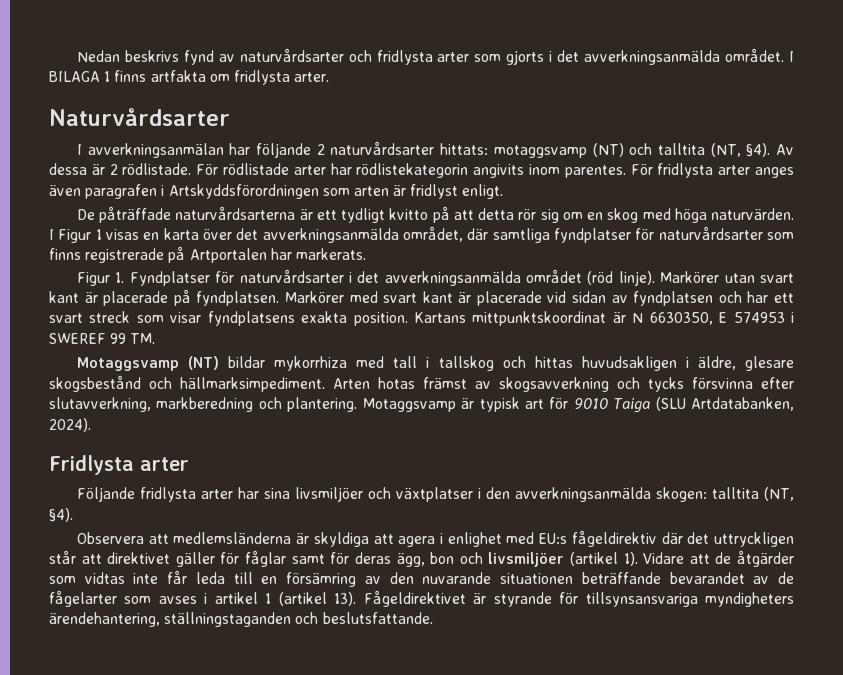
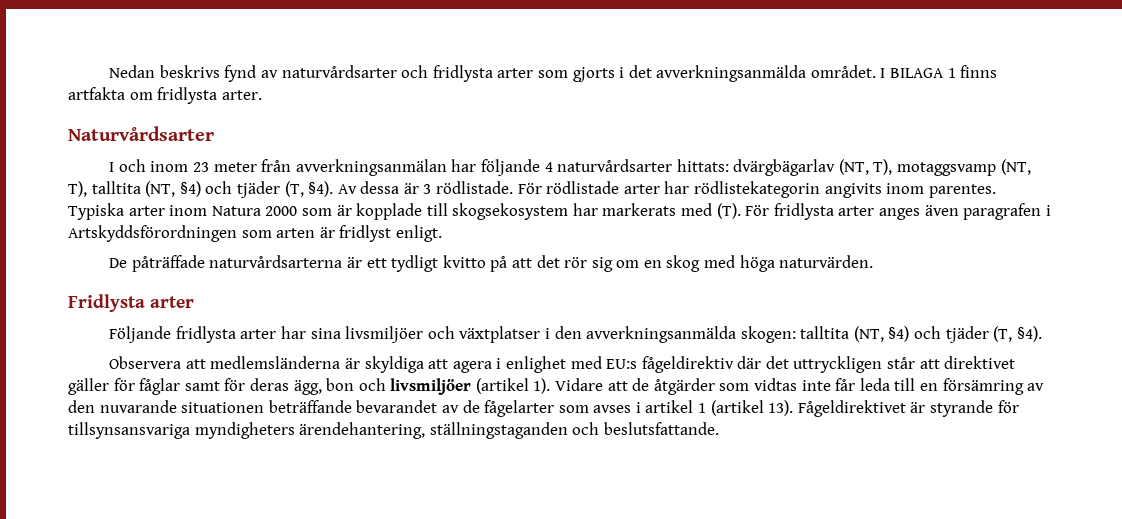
(82, 149) none -> [118,159,292,172] och inom 23 meter från
[316,144,325,155] 2 -> [544,162,553,172] 4
[493,143,741,158] motaggsvamp (NT) och talltita (NT, -> [733,159,1031,176] [68,181,304,198] dvärgbägarlav (NT, T), motaggsvamp (NT, T), talltita (NT, §4) och tjäder (T,
[109,164,118,175] 2 -> [423,184,432,194] 3
(626, 171) none -> [68,203,741,220] Typiska arter inom Natura 2000 som är kopplade till skogsekosystem har markerats med (T).
[478,208,515,220] detta -> [536,255,560,268] det
[49,226,795,243] [49,246,366,263] [76,269,795,286] [49,289,795,306] [49,311,795,326] [49,333,156,344] [76,356,795,371] [49,375,794,392] [49,397,794,413] [49,418,91,432] I Figur 1 visas en karta över det avverkningsanmälda området, där samtliga fyndplatser för naturvårdsarter som finns registrerade på Artportalen har markerats. // Figur 1. Fyndplatser för naturvårdsarter i det avverkningsanmälda området (röd linje). Markörer utan svart kant är placerade på fyndplatsen. Markörer med svart kant är placerade vid sidan av fyndplatsen och har ett svart streck som visar fyndplatsens exakta position. Kartans mittpunktskoordinat är N 6630350, E 574953 i SWEREF 99 TM. // Motaggsvamp (NT) bildar mykorrhiza med tall i tallskog och hittas huvudsakligen i äldre, glesare skogsbestånd och hällmarksimpediment. Arten hotas främst av skogsavverkning och tycks försvinna efter slutavverkning, markberedning och plantering. Motaggsvamp är typisk art för 9010 Taiga (SLU Artdatabanken, 2024). -> (874, 261) none
(795, 494) none -> [888,326,1013,343] §4) och tjäder (T,

